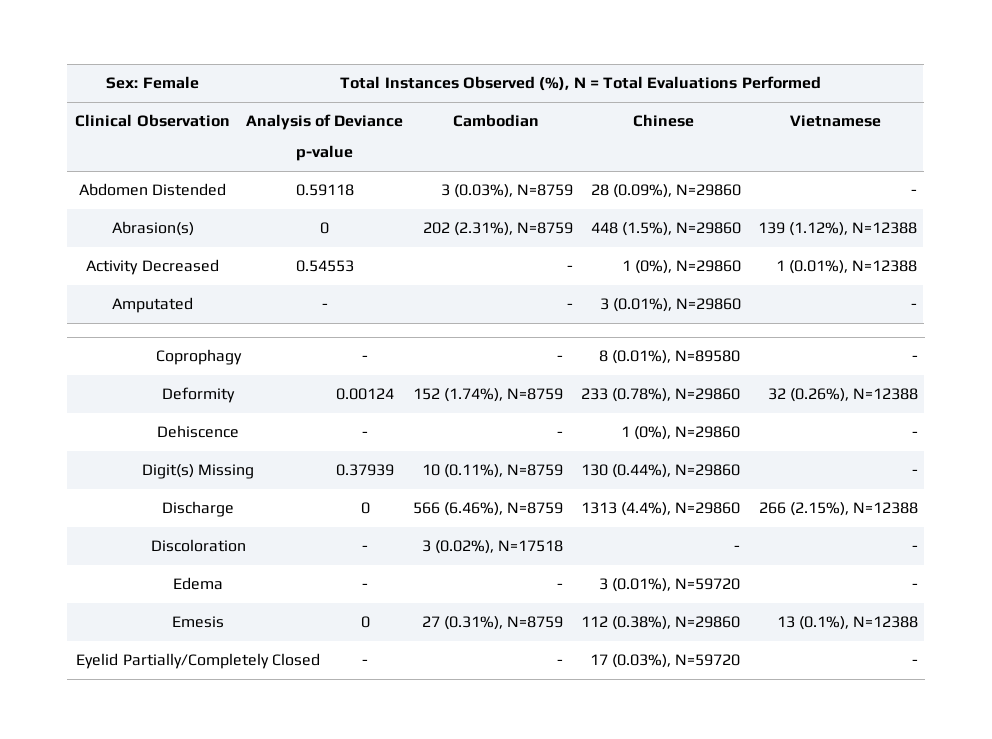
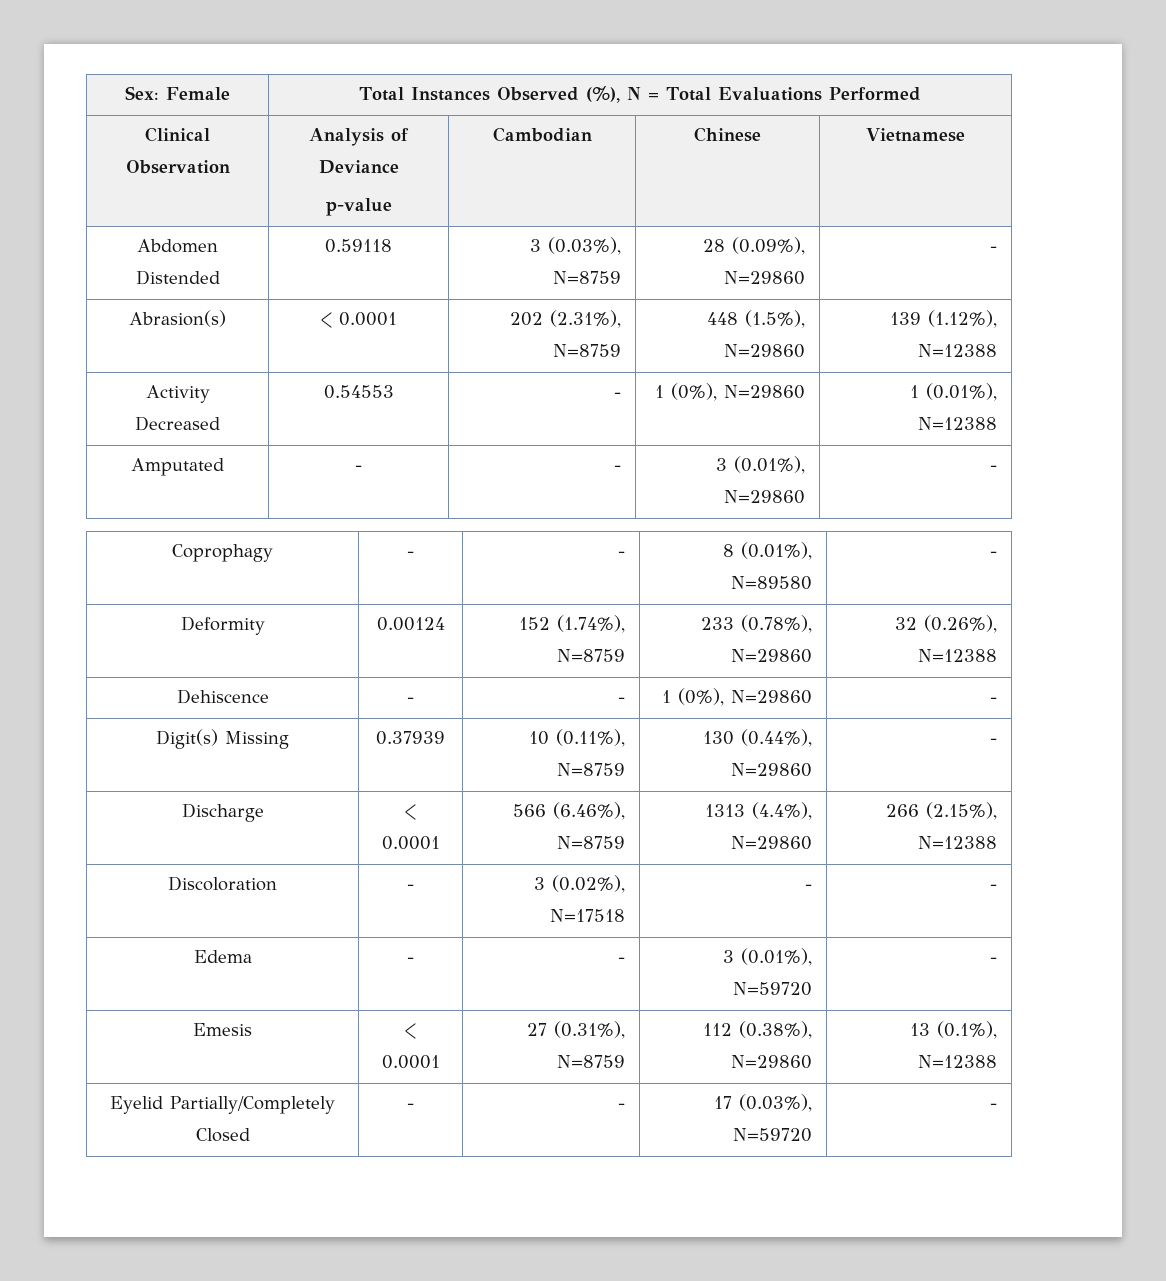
[320,222,329,234] 0 -> [320,312,397,328] < 0.0001
[360,502,370,514] 0 -> [405,804,416,820] [381,836,440,850] < 0.0001
[360,616,370,628] 0 -> [405,1023,416,1039] [381,1055,440,1069] < 0.0001

